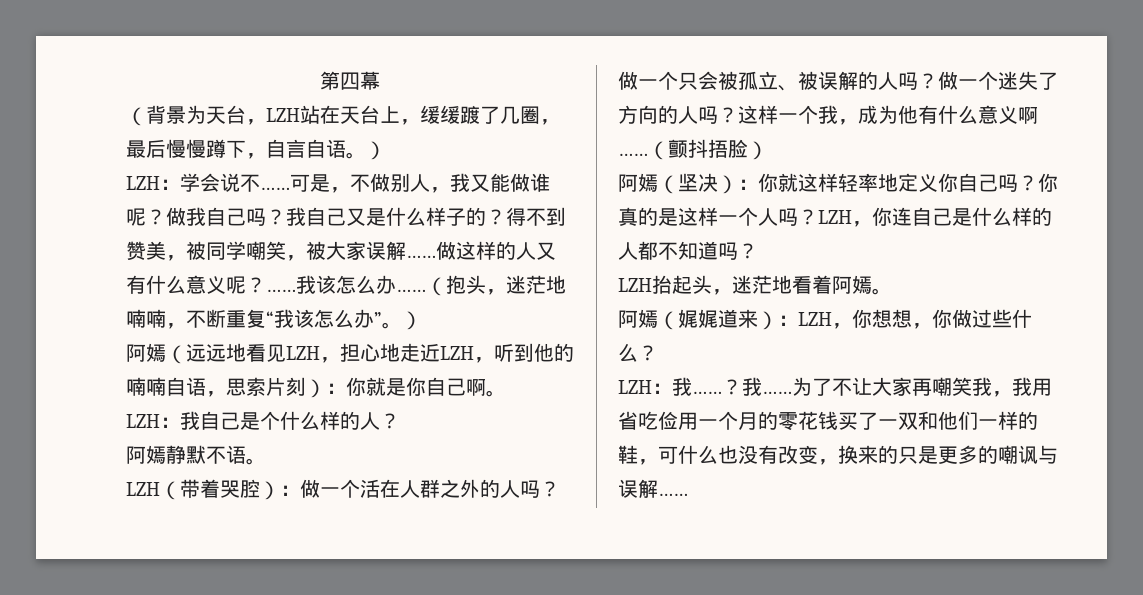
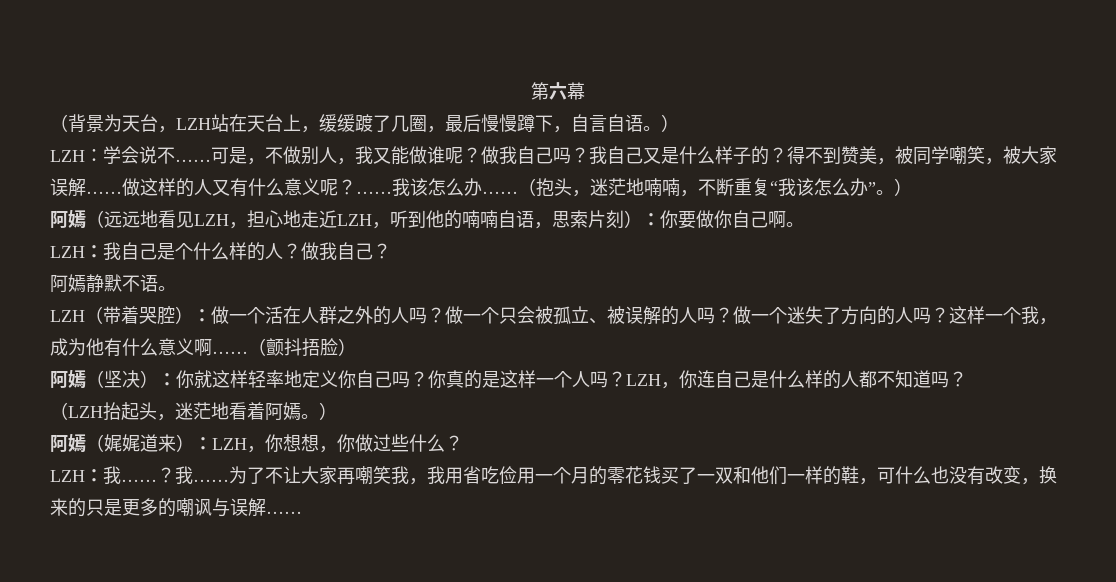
[340,72,360,90] 四 -> [549,82,567,100] 六
[366,377,406,396] 就是 -> [678,210,714,229] 要做
(400, 421) none -> [301,242,391,260] 做我自己？
(758, 251) none -> [50,402,68,420] （
(892, 291) none -> [319,402,337,420] ）

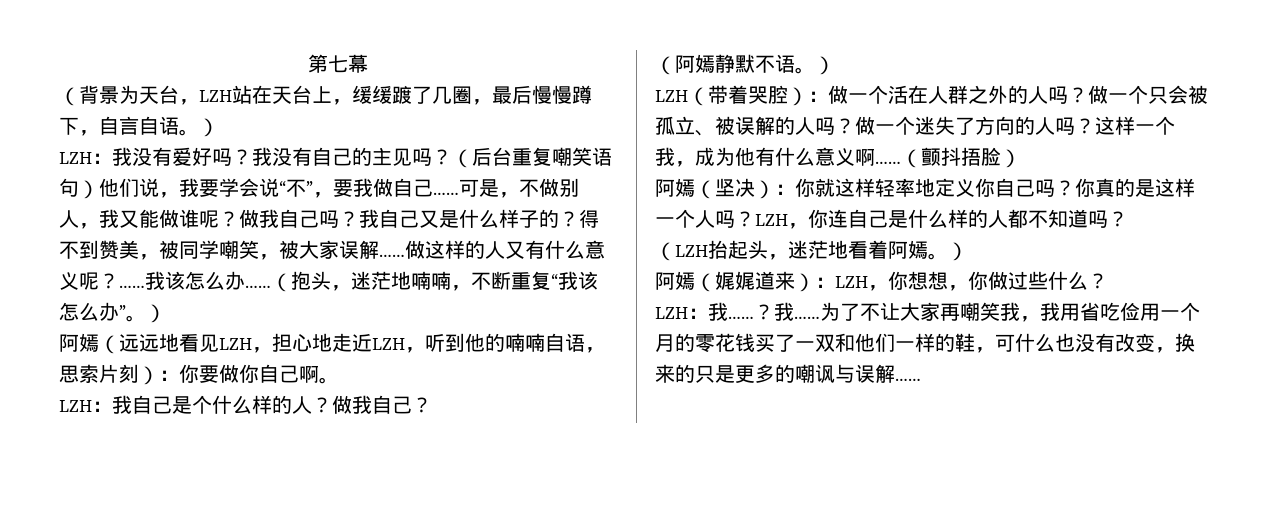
[549,82,567,100] 六 -> [328,55,348,73] 七
[103,146,175,164] 学会说不 -> [112,147,612,168] [59,178,433,199] 我没有爱好吗？我没有自己的主见吗？（后台重复嘲笑语句）他们说，我要学会说“不”，要我做自己
(391, 251) none -> [655,56,675,75] （
(176, 288) none -> [815,56,835,75] ）

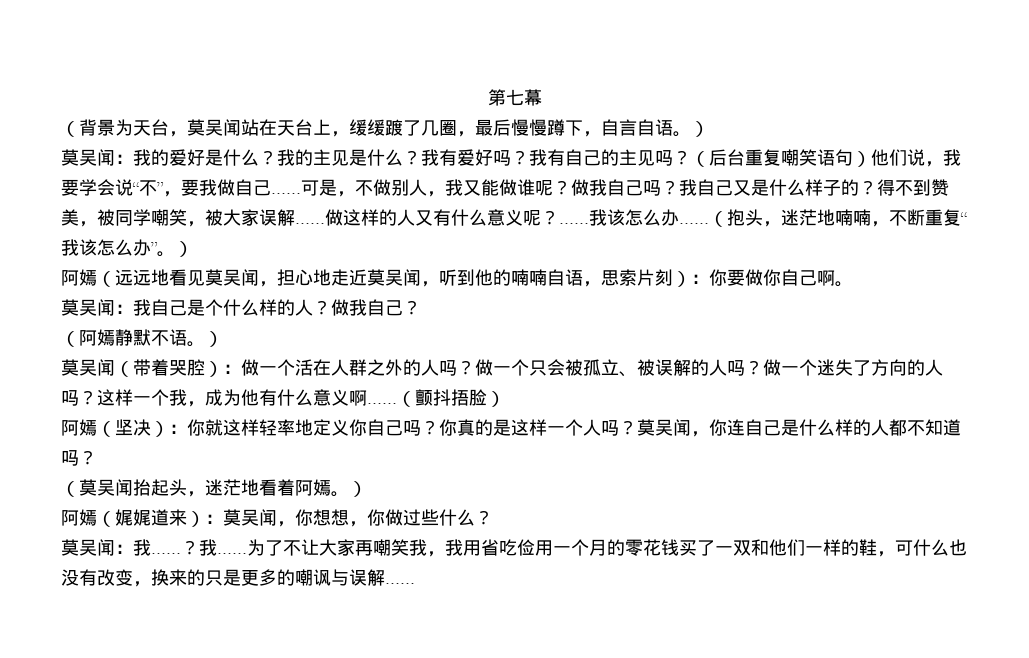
[199,90,232,102] LZH -> [187,119,241,136] 莫吴闻
[59,147,152,166] LZH：我没 -> [61,149,439,166] 莫吴闻：我的爱好是什么？我的主见是什么？我
[272,147,292,166] 没 -> (547, 157) none
[219,338,252,350] LZH -> [205,269,259,286] 莫吴闻
[372,338,405,350] LZH -> [367,269,421,286] 莫吴闻
[59,400,92,412] LZH -> [61,299,115,316] 莫吴闻
[655,90,688,102] LZH -> [61,359,115,376] 莫吴闻
[755,214,788,226] LZH -> [637,419,691,436] 莫吴闻
[675,245,708,257] LZH -> [79,479,133,496] 莫吴闻
[835,276,868,288] LZH -> [223,509,277,526] 莫吴闻
[655,307,688,319] LZH -> [61,539,115,556] 莫吴闻

